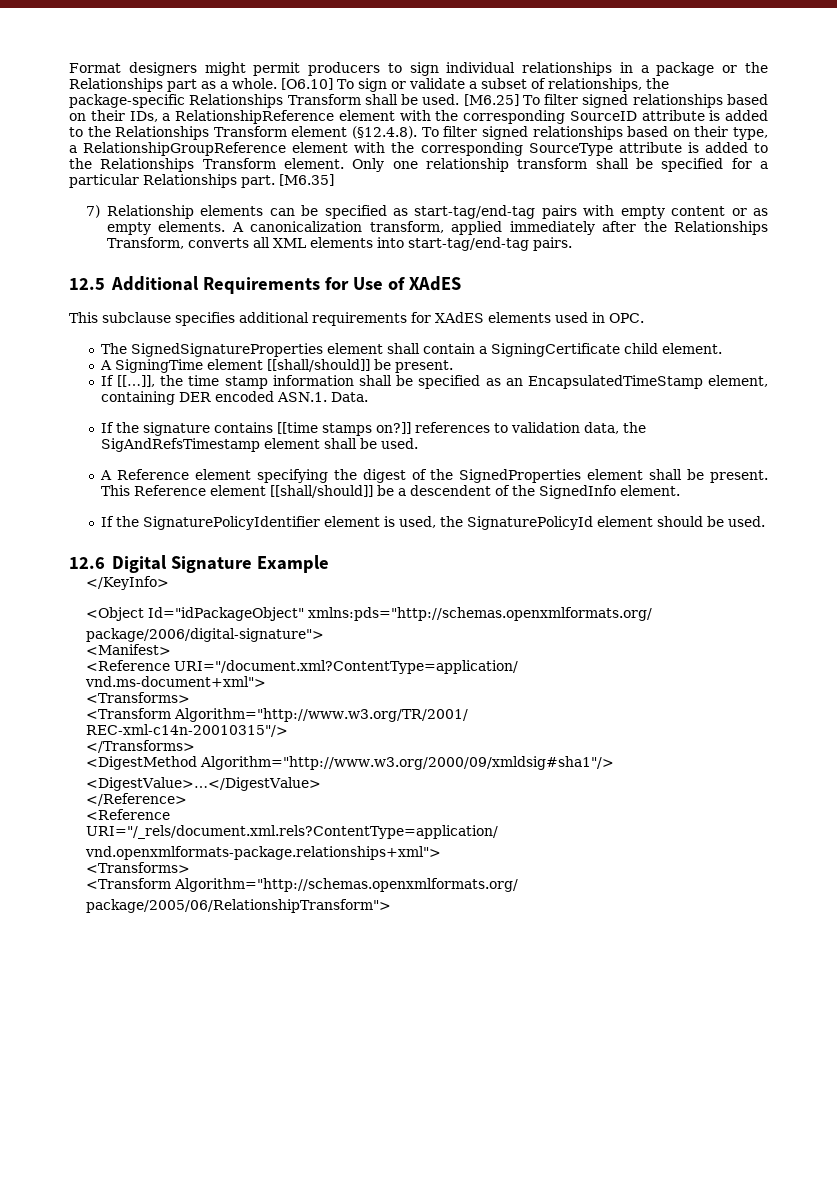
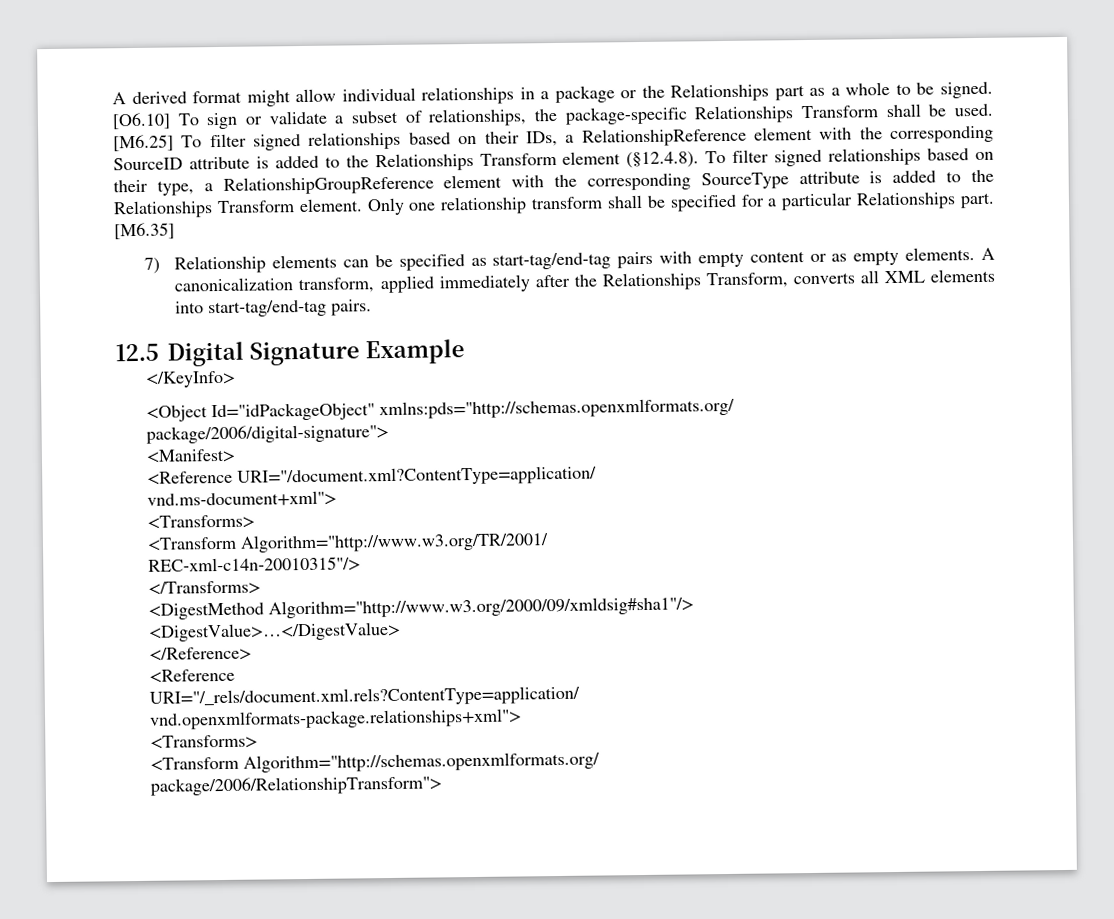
[69,62,439,76] Format designers might permit producers to sign -> [112,88,337,107] A derived format might allow
[232,78,277,89] whole. -> [845,81,993,99] whole to be signed.
[110,276,461,294] [69,312,644,326] [100,343,722,357] [99,359,453,373] [100,375,768,389] [100,391,368,405] [100,422,646,436] [100,438,418,452] [99,469,768,483] [100,485,680,499] [100,516,765,530] [69,557,105,569] Additional Requirements for Use of XAdES // This subclause specifies additional requirements for XAdES elements used in OPC. // The SignedSignatureProperties element shall contain a SigningCertificate child element. // A SigningTime element [[shall/should]] be present. // If [[…]], the time stamp information shall be specified as an EncapsulatedTimeStamp element, containing DER encoded ASN.1. Data. // If the signature contains [[time stamps on?]] references to validation data, the SigAndRefsTimestamp element shall be used. // A Reference element specifying the digest of the SignedProperties element shall be present. This Reference element [[shall/should]] be a descendent of the SignedInfo element. // If the SignaturePolicyIdentifier element is used, the SignaturePolicyId element should be used. // 12.6 -> (159, 352) none
[86,899,392,913] package/2005/06/RelationshipTransform"> -> [150,775,443,796] package/2006/RelationshipTransform">

